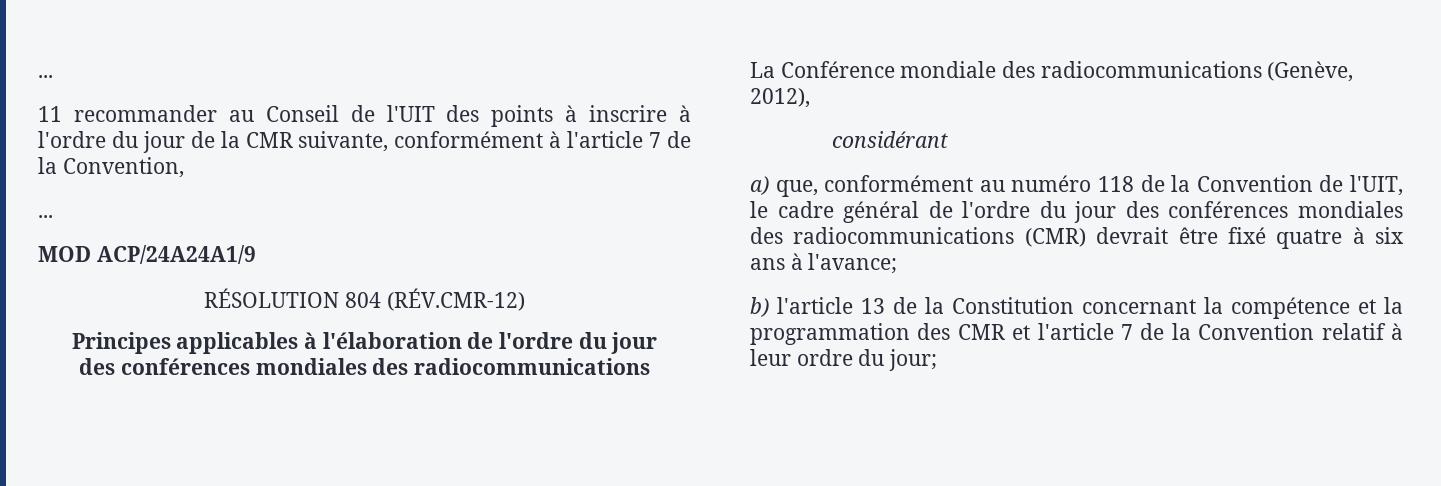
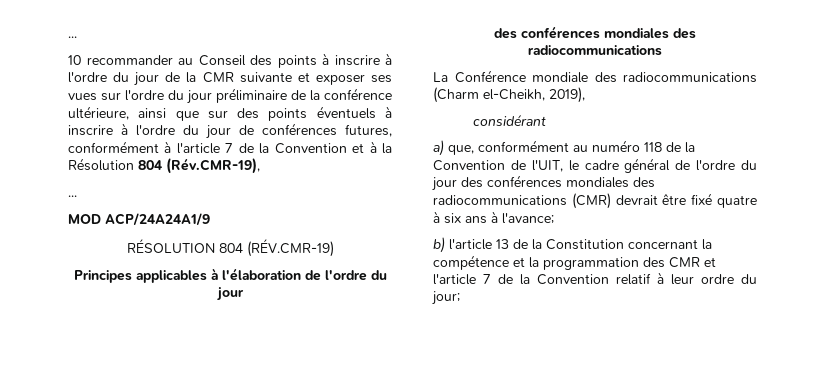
[38,75,53,78] [38,106,62,122] ... // 11 -> [68,36,77,38] [68,55,81,65] ... // 10
[350,105,435,122] de l'UIT -> (246, 60) none
[298,131,389,152] suivante, -> [239,72,392,85] [68,88,392,104] [68,106,392,121] [68,123,392,139] suivante et exposer ses vues sur l'ordre du jour préliminaire de la conférence ultérieure, ainsi que sur des points éventuels à inscrire à l'ordre du jour de conférences futures,
[62,157,184,178] Convention, -> [274,141,393,154] [68,158,260,174] Convention et à la Résolution 804 (Rév.CMR-19),
[386,288,525,311] (RÉV.CMR-12) -> [246,239,334,257] (RÉV.CMR-19)
[1267,61,1354,82] [750,88,810,108] (Genève, 2012), -> [433,87,585,103] (Charm el-Cheikh, 2019),

